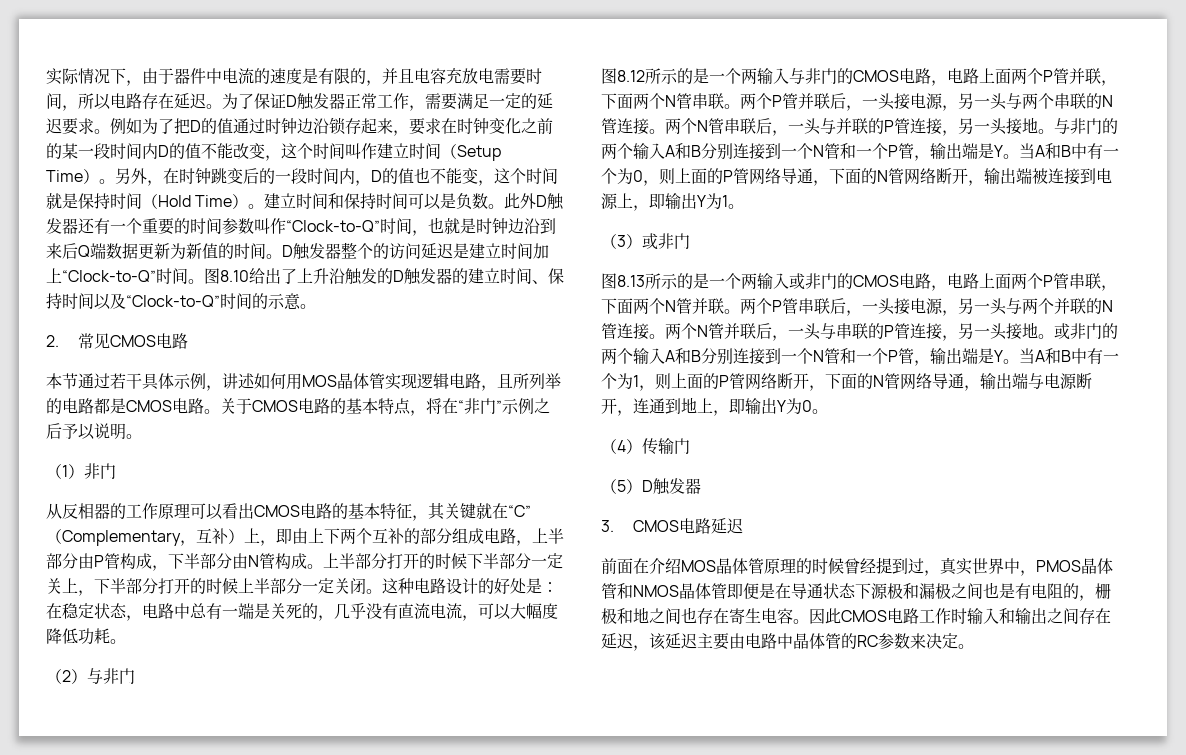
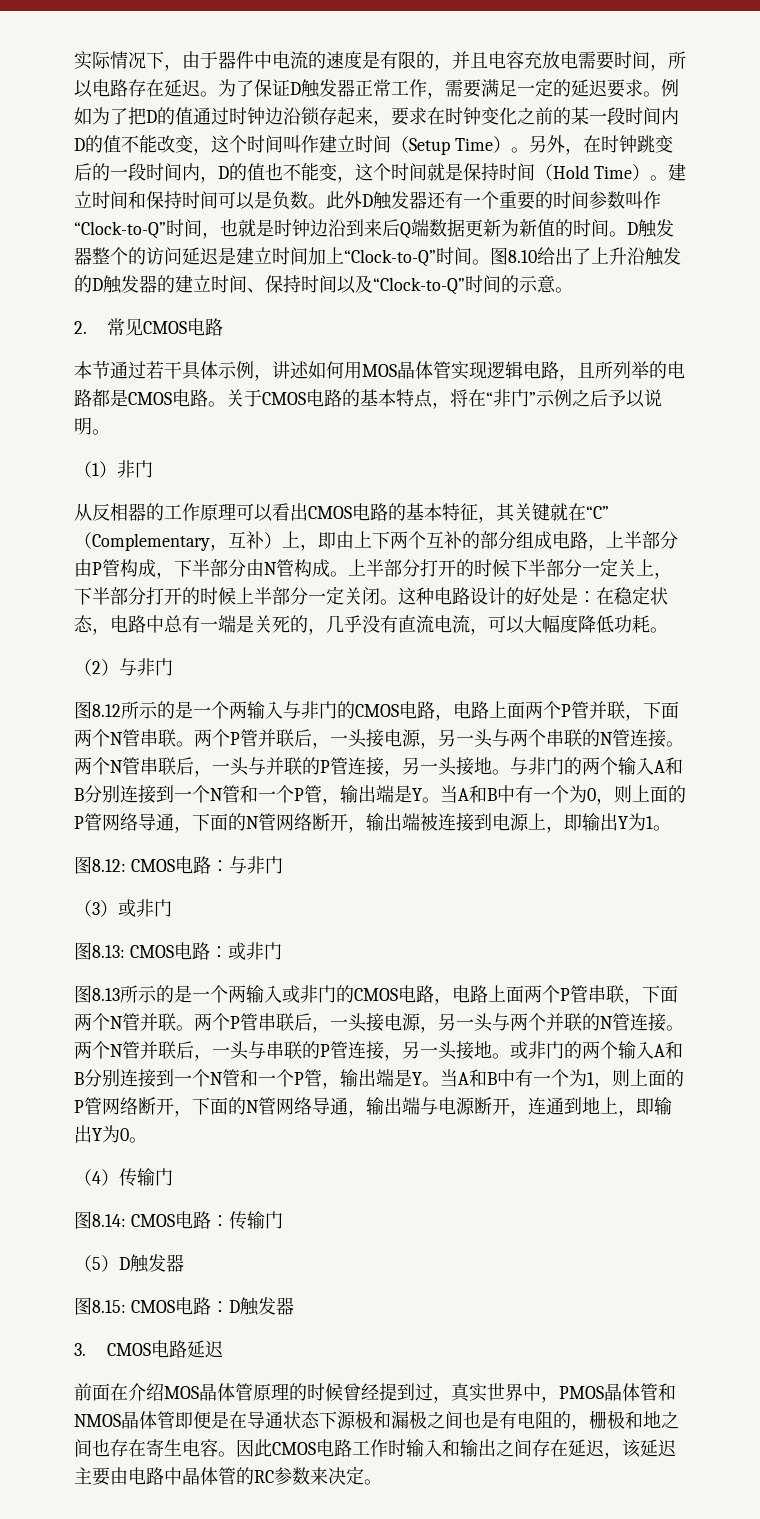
[601,234,642,249] （3） -> [74,856,283,874] [74,899,172,917] [74,942,228,960] 图8.12: CMOS电路：与非门 // （3）或非门 // 图8.13: CMOS电路：
(690, 446) none -> [74,1211,283,1230] // 图8.14: CMOS电路：传输门
(701, 486) none -> [74,1297,294,1316] // 图8.15: CMOS电路：D触发器

